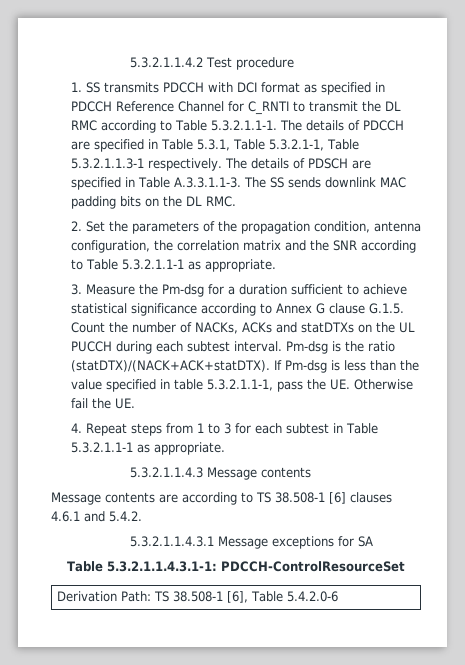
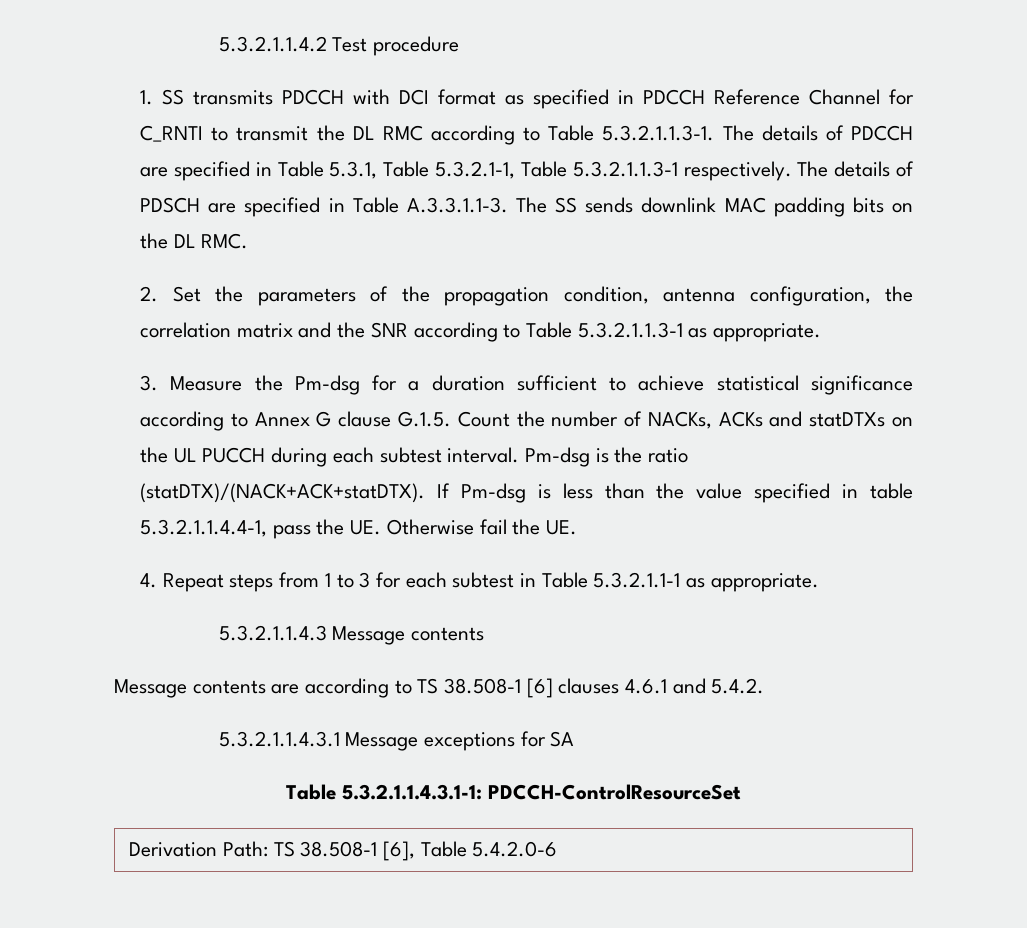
[210,120,277,131] 5.3.2.1.1-1. -> [602,125,715,141] 5.3.2.1.1.3-1.
[121,259,184,270] 5.3.2.1.1-1 -> [577,322,683,338] 5.3.2.1.1.3-1
[206,379,273,391] 5.3.2.1.1-1, -> [140,519,268,537] 5.3.2.1.1.4.4-1,

